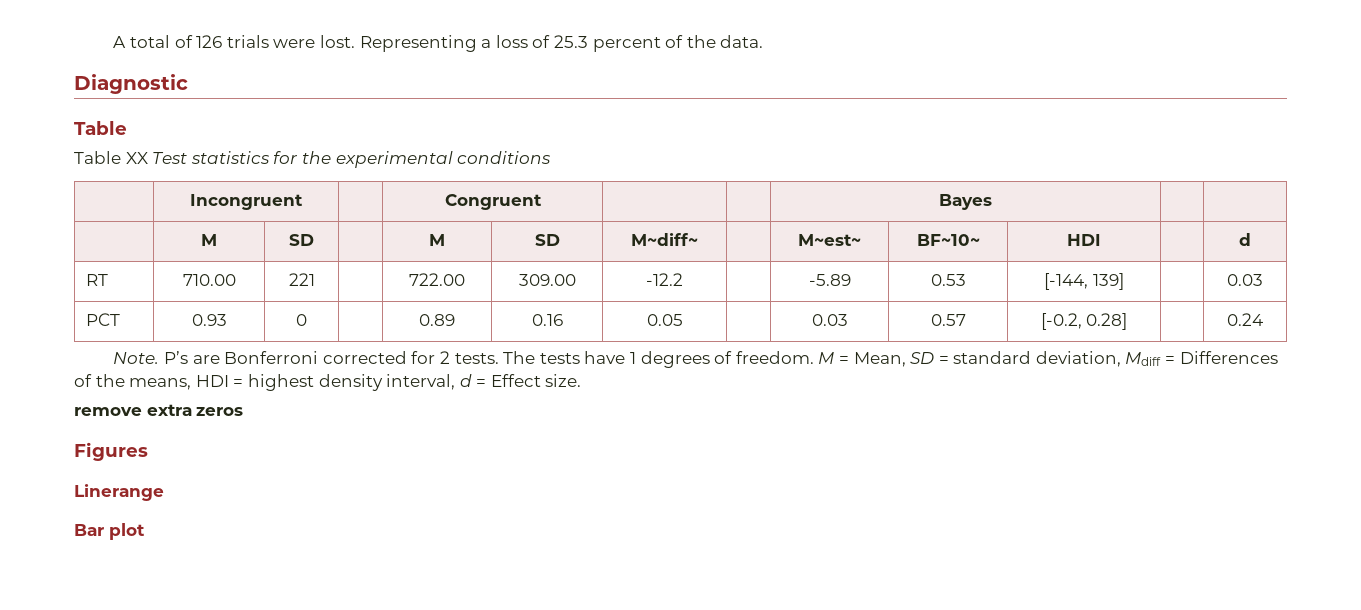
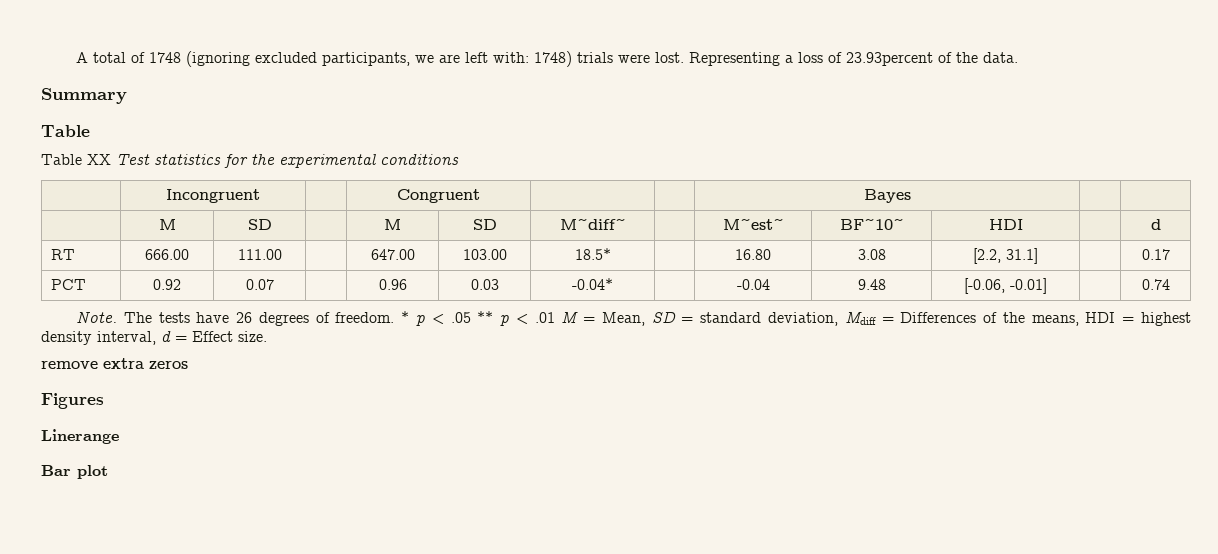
[196,35,223,48] 126 -> [148,51,572,67] 1748 (ignoring excluded participants, we are left with: 1748)
[553,35,661,52] 25.3 percent -> [845,52,933,66] 23.93percent
[74,74,188,94] Diagnostic -> [41,88,127,104] Summary
[182,274,236,286] [288,273,315,286] [409,273,465,286] [518,274,576,286] [646,273,683,286] [808,274,851,286] [930,274,966,286] [1044,273,1124,290] [1227,274,1263,286] [85,313,120,326] [191,314,227,326] [296,314,307,326] [419,314,455,326] [531,314,563,326] [646,314,683,326] [811,314,848,326] [930,314,966,326] [1040,313,1128,330] [1227,313,1263,326] [113,351,499,364] 710.00 | 221 | | 722.00 | 309.00 | -12.2 | | -5.89 | 0.53 | [-144, 139] | | 0.03 // PCT | 0.93 | 0 | | 0.89 | 0.16 | 0.05 | | 0.03 | 0.57 | [-0.2, 0.28] | | 0.24 // Note. P’s are Bonferroni corrected for 2 tests. -> [145,249,189,260] [237,249,282,260] [370,249,415,260] [462,249,507,260] [574,248,611,260] [735,249,771,260] [857,249,886,260] [973,248,1038,264] [1141,249,1170,260] [51,279,87,290] [153,279,181,290] [245,279,274,290] [378,279,407,290] [470,279,499,290] [572,278,613,290] [736,279,770,290] [857,279,886,290] [964,278,1047,294] [1141,279,1170,290] [75,311,117,323] 666.00 | 111.00 | | 647.00 | 103.00 | 18.5* | | 16.80 | 3.08 | [2.2, 31.1] | | 0.17 // PCT | 0.92 | 0.07 | | 0.96 | 0.03 | -0.04* | | -0.04 | 9.48 | [-0.06, -0.01] | | 0.74 // Note.
[629,352,636,364] 1 -> [236,312,253,323] 26
(814, 357) none -> [401,311,555,326] * p < .05 ** p < .01

